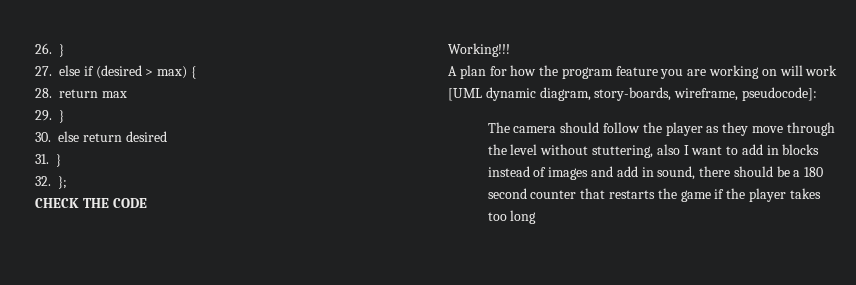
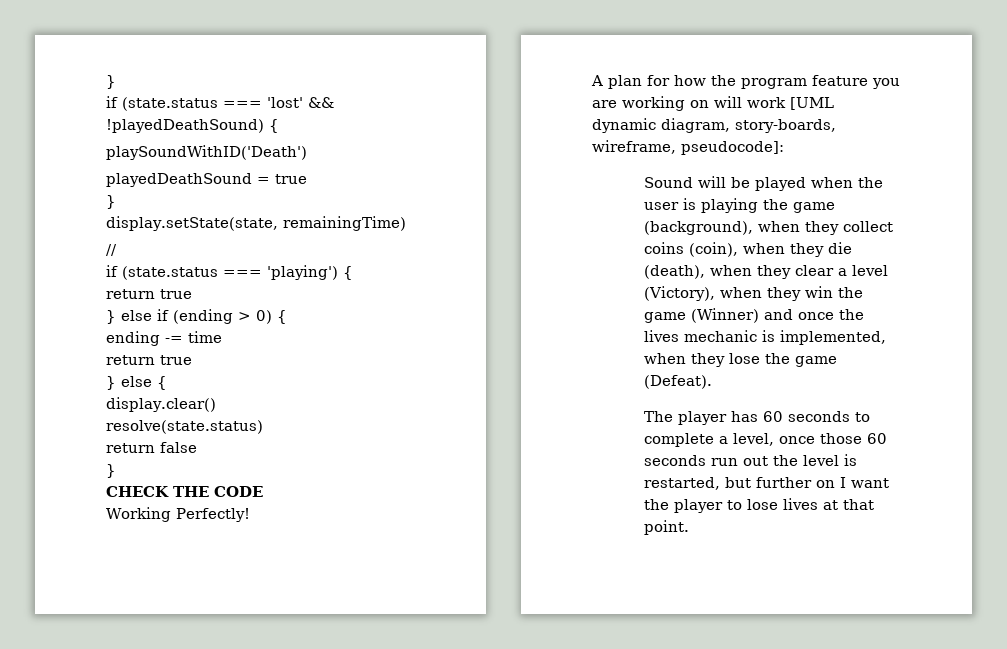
[35,43,64,57] [35,65,196,79] [35,88,127,98] [35,110,64,123] [35,131,167,142] [35,154,61,167] [35,176,67,189] 26. } // 27. else if (desired > max) { // 28. return max // 29. } // 30. else return desired // 31. } // 32. }; -> [106,75,116,89] [106,96,334,111] [106,119,279,133] [106,145,307,160] [106,173,307,187] [106,195,116,209] [106,216,406,231] [106,244,117,256] [106,265,353,280] [106,289,192,299] [106,309,287,324] [106,331,222,346] [106,355,192,365] [106,376,167,390] [106,397,216,412] [106,420,263,434] [106,442,197,453] [106,464,116,478] } // if (state.status === 'lost' && !playedDeathSound) { // playSoundWithID('Death') // playedDeathSound = true // } // display.setState(state, remainingTime) // // // if (state.status === 'playing') { // return true // } else if (ending > 0) { // ending -= time // return true // } else { // display.clear() // resolve(state.status) // return false // }
[448,43,510,57] Working!!! -> [106,507,250,522] Working Perfectly!
[487,122,835,136] [487,144,820,158] [487,166,824,180] [487,188,821,202] [487,210,537,224] The camera should follow the player as they move through the level without stuttering, also I want to add in blocks instead of images and add in sound, there should be a 180 second counter that restarts the game if the player takes too long -> [643,176,883,191] [643,198,835,213] [643,221,893,235] [643,242,852,257] [643,265,888,279] [643,286,863,301] [643,308,864,323] [643,330,886,345] [643,353,837,367] [643,375,712,389] [643,411,870,425] [643,433,887,447] [643,454,857,466] [643,477,889,490] [643,498,874,513] [643,520,689,535] Sound will be played when the user is playing the game (background), when they collect coins (coin), when they die (death), when they clear a level (Victory), when they win the game (Winner) and once the lives mechanic is implemented, when they lose the game (Defeat). // The player has 60 seconds to complete a level, once those 60 seconds run out the level is restarted, but further on I want the player to lose lives at that point.

